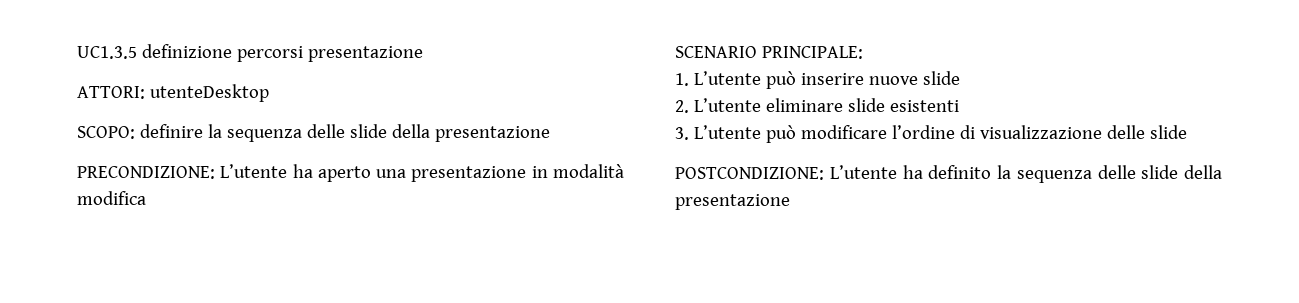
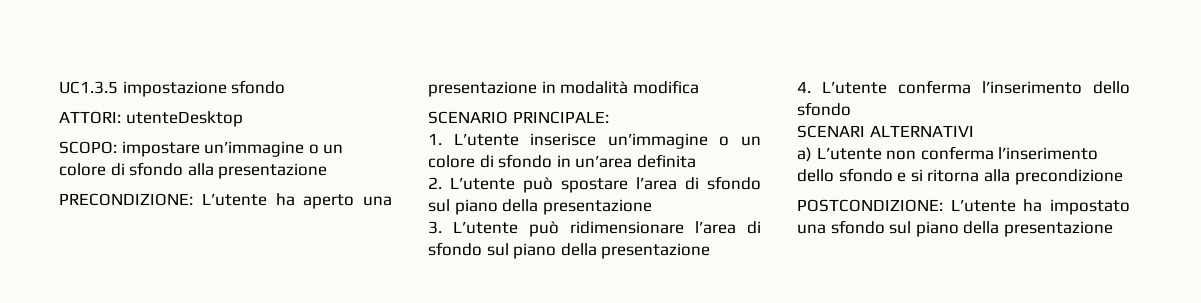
[141,44,423,62] definizione percorsi presentazione -> [122,80,286,97] impostazione sfondo
[139,124,430,142] definire la sequenza delle slide della -> [121,141,344,157] [59,162,214,176] impostare un’immagine o un colore di sfondo alla
[765,71,960,89] [675,98,959,113] [675,125,1187,143] [675,165,1179,183] può inserire nuove slide // 2. L’utente eliminare slide esistenti // 3. L’utente può modificare l’ordine di visualizzazione delle slide // POSTCONDIZIONE: L’utente ha definito la sequenza delle slide -> [530,133,761,149] [428,154,696,168] [428,176,761,193] [428,199,652,215] [428,221,761,237] [428,242,711,259] [797,80,1130,94] [797,102,851,116] [797,125,974,138] [797,146,1099,162] [797,168,1123,185] [797,199,1130,215] [797,220,959,237] inserisce un’immagine o un colore di sfondo in un’area definita // 2. L’utente può spostare l’area di sfondo sul piano della presentazione // 3. L’utente può ridimensionare l’area di sfondo sul piano della presentazione // 4. L’utente conferma l’inserimento dello sfondo // SCENARI ALTERNATIVI // a) L’utente non conferma l’inserimento dello sfondo e si ritorna alla precondizione // POSTCONDIZIONE: L’utente ha impostato una sfondo sul piano

